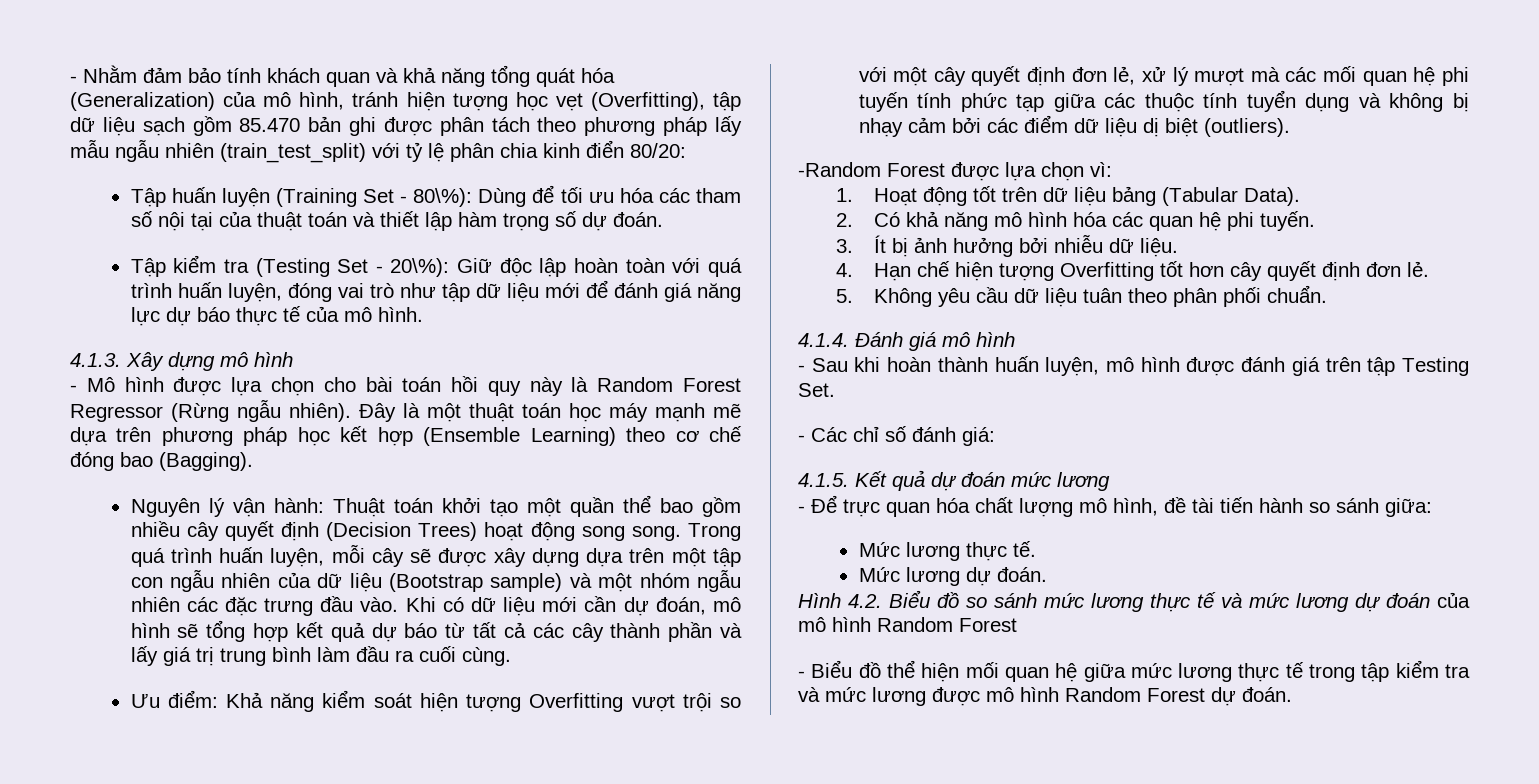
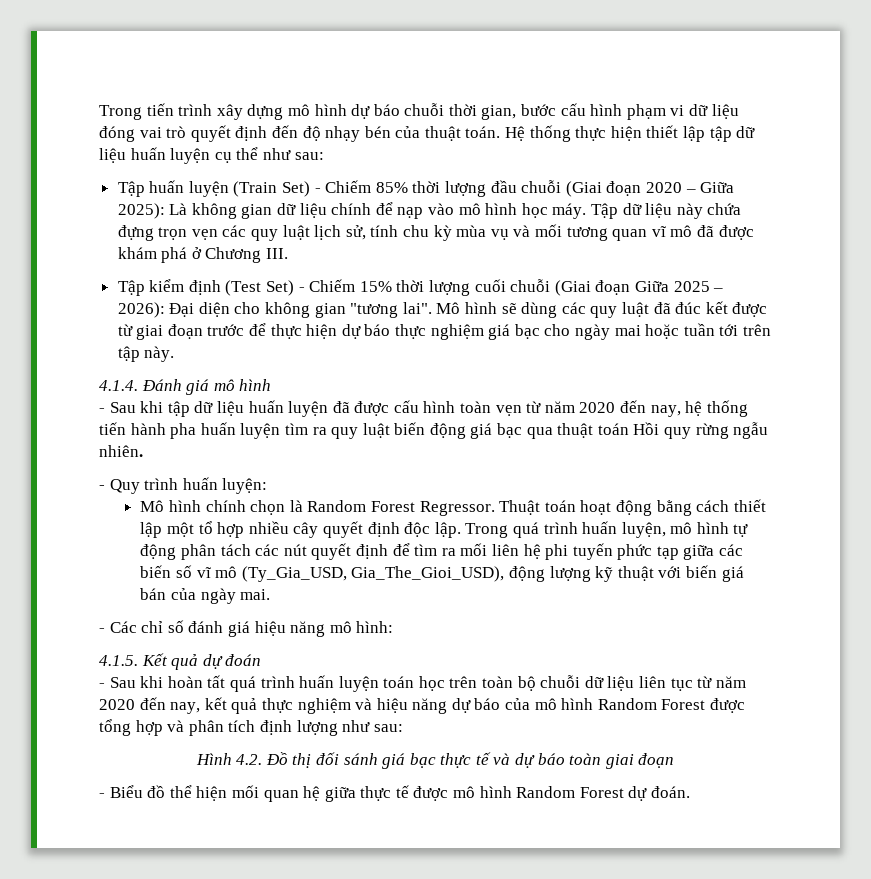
[70,65,615,87] [70,91,742,111] [70,116,742,136] [70,140,686,163] [130,185,742,207] [130,211,663,231] [130,255,742,277] [130,280,742,302] [130,306,423,326] [70,352,293,371] [70,376,741,396] [70,400,741,422] [70,426,742,446] [70,452,253,471] [130,495,741,517] [130,521,741,541] [130,545,741,567] [130,570,742,592] [130,596,742,616] [130,620,742,642] [130,646,511,666] [130,690,741,712] [858,66,1470,86] [858,90,1469,112] [858,115,1290,137] [798,162,1112,181] [836,186,1301,206] [836,211,1316,231] [836,235,1179,257] [836,261,1430,281] [836,285,1328,307] - Nhằm đảm bảo tính khách quan và khả năng tổng quát hóa (Generalization) của mô hình, tránh hiện tượng học vẹt (Overfitting), tập dữ liệu sạch gồm 85.470 bản ghi được phân tách theo phương pháp lấy mẫu ngẫu nhiên (train_test_split) với tỷ lệ phân chia kinh điển 80/20: // Tập huấn luyện (Training Set - 80\%): Dùng để tối ưu hóa các tham số nội tại của thuật toán và thiết lập hàm trọng số dự đoán. // Tập kiểm tra (Testing Set - 20\%): Giữ độc lập hoàn toàn với quá trình huấn luyện, đóng vai trò như tập dữ liệu mới để đánh giá năng lực dự báo thực tế của mô hình. // 4.1.3. Xây dựng mô hình // - Mô hình được lựa chọn cho bài toán hồi quy này là Random Forest Regressor (Rừng ngẫu nhiên). Đây là một thuật toán học máy mạnh mẽ dựa trên phương pháp học kết hợp (Ensemble Learning) theo cơ chế đóng bao (Bagging). // Nguyên lý vận hành: Thuật toán khởi tạo một quần thể bao gồm nhiều cây quyết định (Decision Trees) hoạt động song song. Trong quá trình huấn luyện, mỗi cây sẽ được xây dựng dựa trên một tập con ngẫu nhiên của dữ liệu (Bootstrap sample) và một nhóm ngẫu nhiên các đặc trưng đầu vào. Khi có dữ liệu mới cần dự đoán, mô hình sẽ tổng hợp kết quả dự báo từ tất cả các cây thành phần và lấy giá trị trung bình làm đầu ra cuối cùng. // Ưu điểm: Khả năng kiểm soát hiện tượng Overfitting vượt trội so với một cây quyết định đơn lẻ, xử lý mượt mà các mối quan hệ phi tuyến tính phức tạp giữa các thuộc tính tuyển dụng và không bị nhạy cảm bởi các điểm dữ liệu dị biệt (outliers). // -Random Forest được lựa chọn vì: // 1. Hoạt động tốt trên dữ liệu bảng (Tabular Data). // 2. Có khả năng mô hình hóa các quan hệ phi tuyến. // 3. Ít bị ảnh hưởng bởi nhiễu dữ liệu. // 4. Hạn chế hiện tượng Overfitting tốt hơn cây quyết định đơn lẻ. // 5. Không yêu cầu dữ liệu tuân theo phân phối chuẩn. -> [99,103,739,120] [99,125,756,142] [99,147,324,164] [117,180,735,197] [117,202,742,219] [117,224,754,241] [117,247,289,263] [117,279,724,296] [117,301,768,318] [117,323,771,340] [117,346,175,362] Trong tiến trình xây dựng mô hình dự báo chuỗi thời gian, bước cấu hình phạm vi dữ liệu đóng vai trò quyết định đến độ nhạy bén của thuật toán. Hệ thống thực hiện thiết lập tập dữ liệu huấn luyện cụ thể như sau: // Tập huấn luyện (Train Set) - Chiếm 85% thời lượng đầu chuỗi (Giai đoạn 2020 – Giữa 2025): Là không gian dữ liệu chính để nạp vào mô hình học máy. Tập dữ liệu này chứa đựng trọn vẹn các quy luật lịch sử, tính chu kỳ mùa vụ và mối tương quan vĩ mô đã được khám phá ở Chương III. // Tập kiểm định (Test Set) - Chiếm 15% thời lượng cuối chuỗi (Giai đoạn Giữa 2025 – 2026): Đại diện cho không gian "tương lai". Mô hình sẽ dùng các quy luật đã đúc kết được từ giai đoạn trước để thực hiện dự báo thực nghiệm giá bạc cho ngày mai hoặc tuần tới trên tập này.
[887,356,1469,376] [798,383,835,397] hoàn thành huấn luyện, mô hình được đánh giá trên tập Testing Set. -> [167,400,748,417] [99,422,769,439] [99,445,143,457] [99,477,268,494] [140,499,766,516] [140,521,749,538] [140,543,744,560] [140,565,744,582] [140,588,271,604] tập dữ liệu huấn luyện đã được cấu hình toàn vẹn từ năm 2020 đến nay, hệ thống tiến hành pha huấn luyện tìm ra quy luật biến động giá bạc qua thuật toán Hồi quy rừng ngẫu nhiên. // - Quy trình huấn luyện: // Mô hình chính chọn là Random Forest Regressor. Thuật toán hoạt động bằng cách thiết lập một tổ hợp nhiều cây quyết định độc lập. Trong quá trình huấn luyện, mô hình tự động phân tách các nút quyết định để tìm ra mối liên hệ phi tuyến phức tạp giữa các biến số vĩ mô (Ty_Gia_USD, Gia_The_Gioi_USD), động lượng kỹ thuật với biến giá bán của ngày mai.
[962,427,995,446] giá: -> [227,621,394,637] giá hiệu năng mô hình:
[1011,472,1110,491] [798,495,1432,517] [858,541,1036,561] [858,567,1047,586] [798,590,1430,612] mức lương // - Để trực quan hóa chất lượng mô hình, đề tài tiến hành so sánh giữa: // Mức lương thực tế. // Mức lương dự đoán. // Hình 4.2. Biểu đồ so sánh mức lương thực tế và mức lương dự đoán -> [99,675,746,692] [99,697,501,714] // - Sau khi hoàn tất quá trình huấn luyện toán học trên toàn bộ chuỗi dữ liệu liên tục từ năm 2020 đến nay, kết quả thực nghiệm và hiệu năng dự báo
(1017, 625) none -> [710,698,746,713] [99,719,403,736] [195,752,675,769] được tổng hợp và phân tích định lượng như sau: // Hình 4.2. Đồ thị đối sánh giá bạc thực tế và dự báo toàn giai đoạn
[1130,660,1470,682] [798,687,926,706] mức lương thực tế trong tập kiểm tra và mức lương -> [360,785,409,801] thực tế

